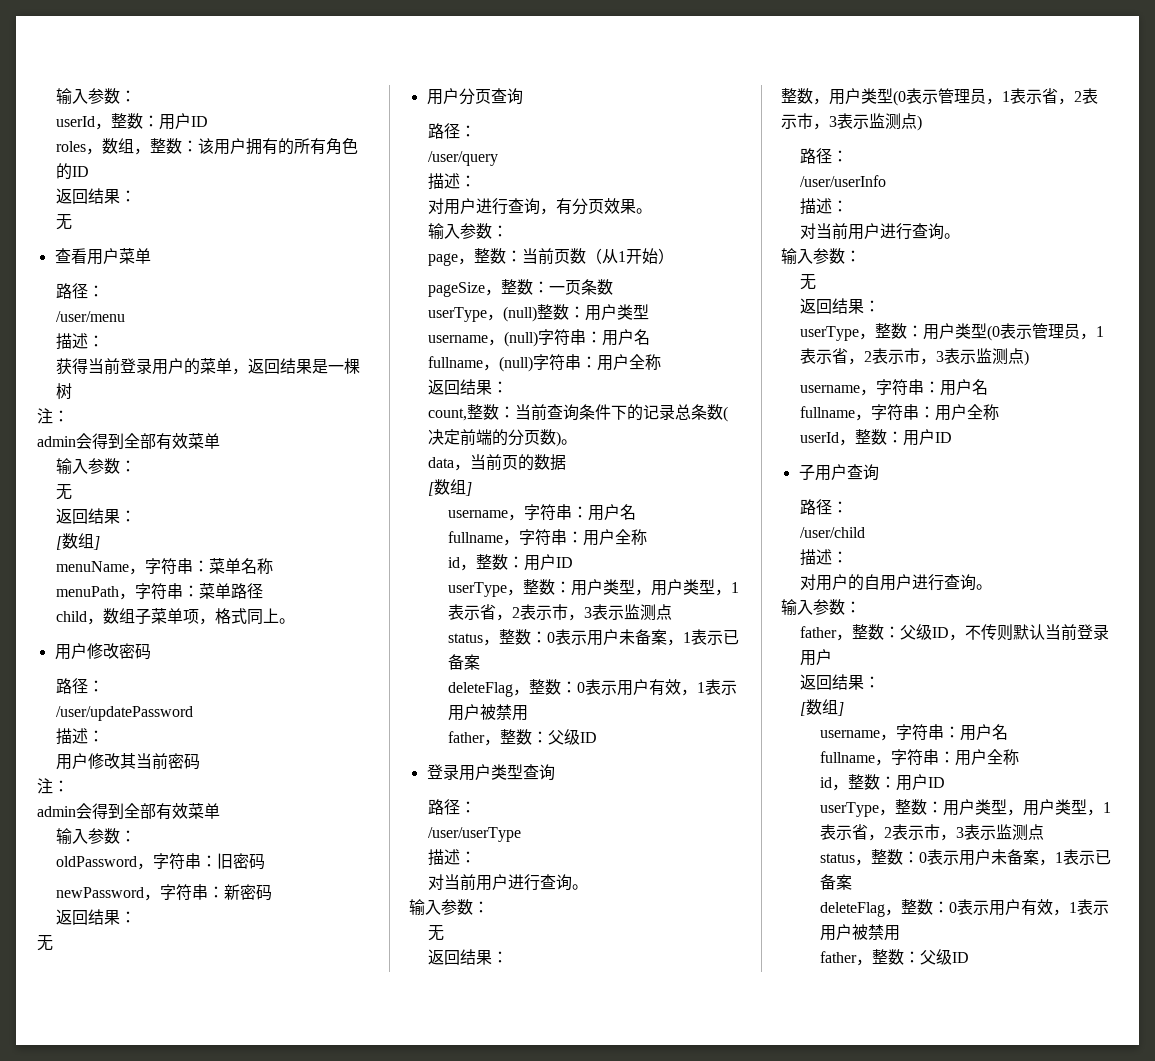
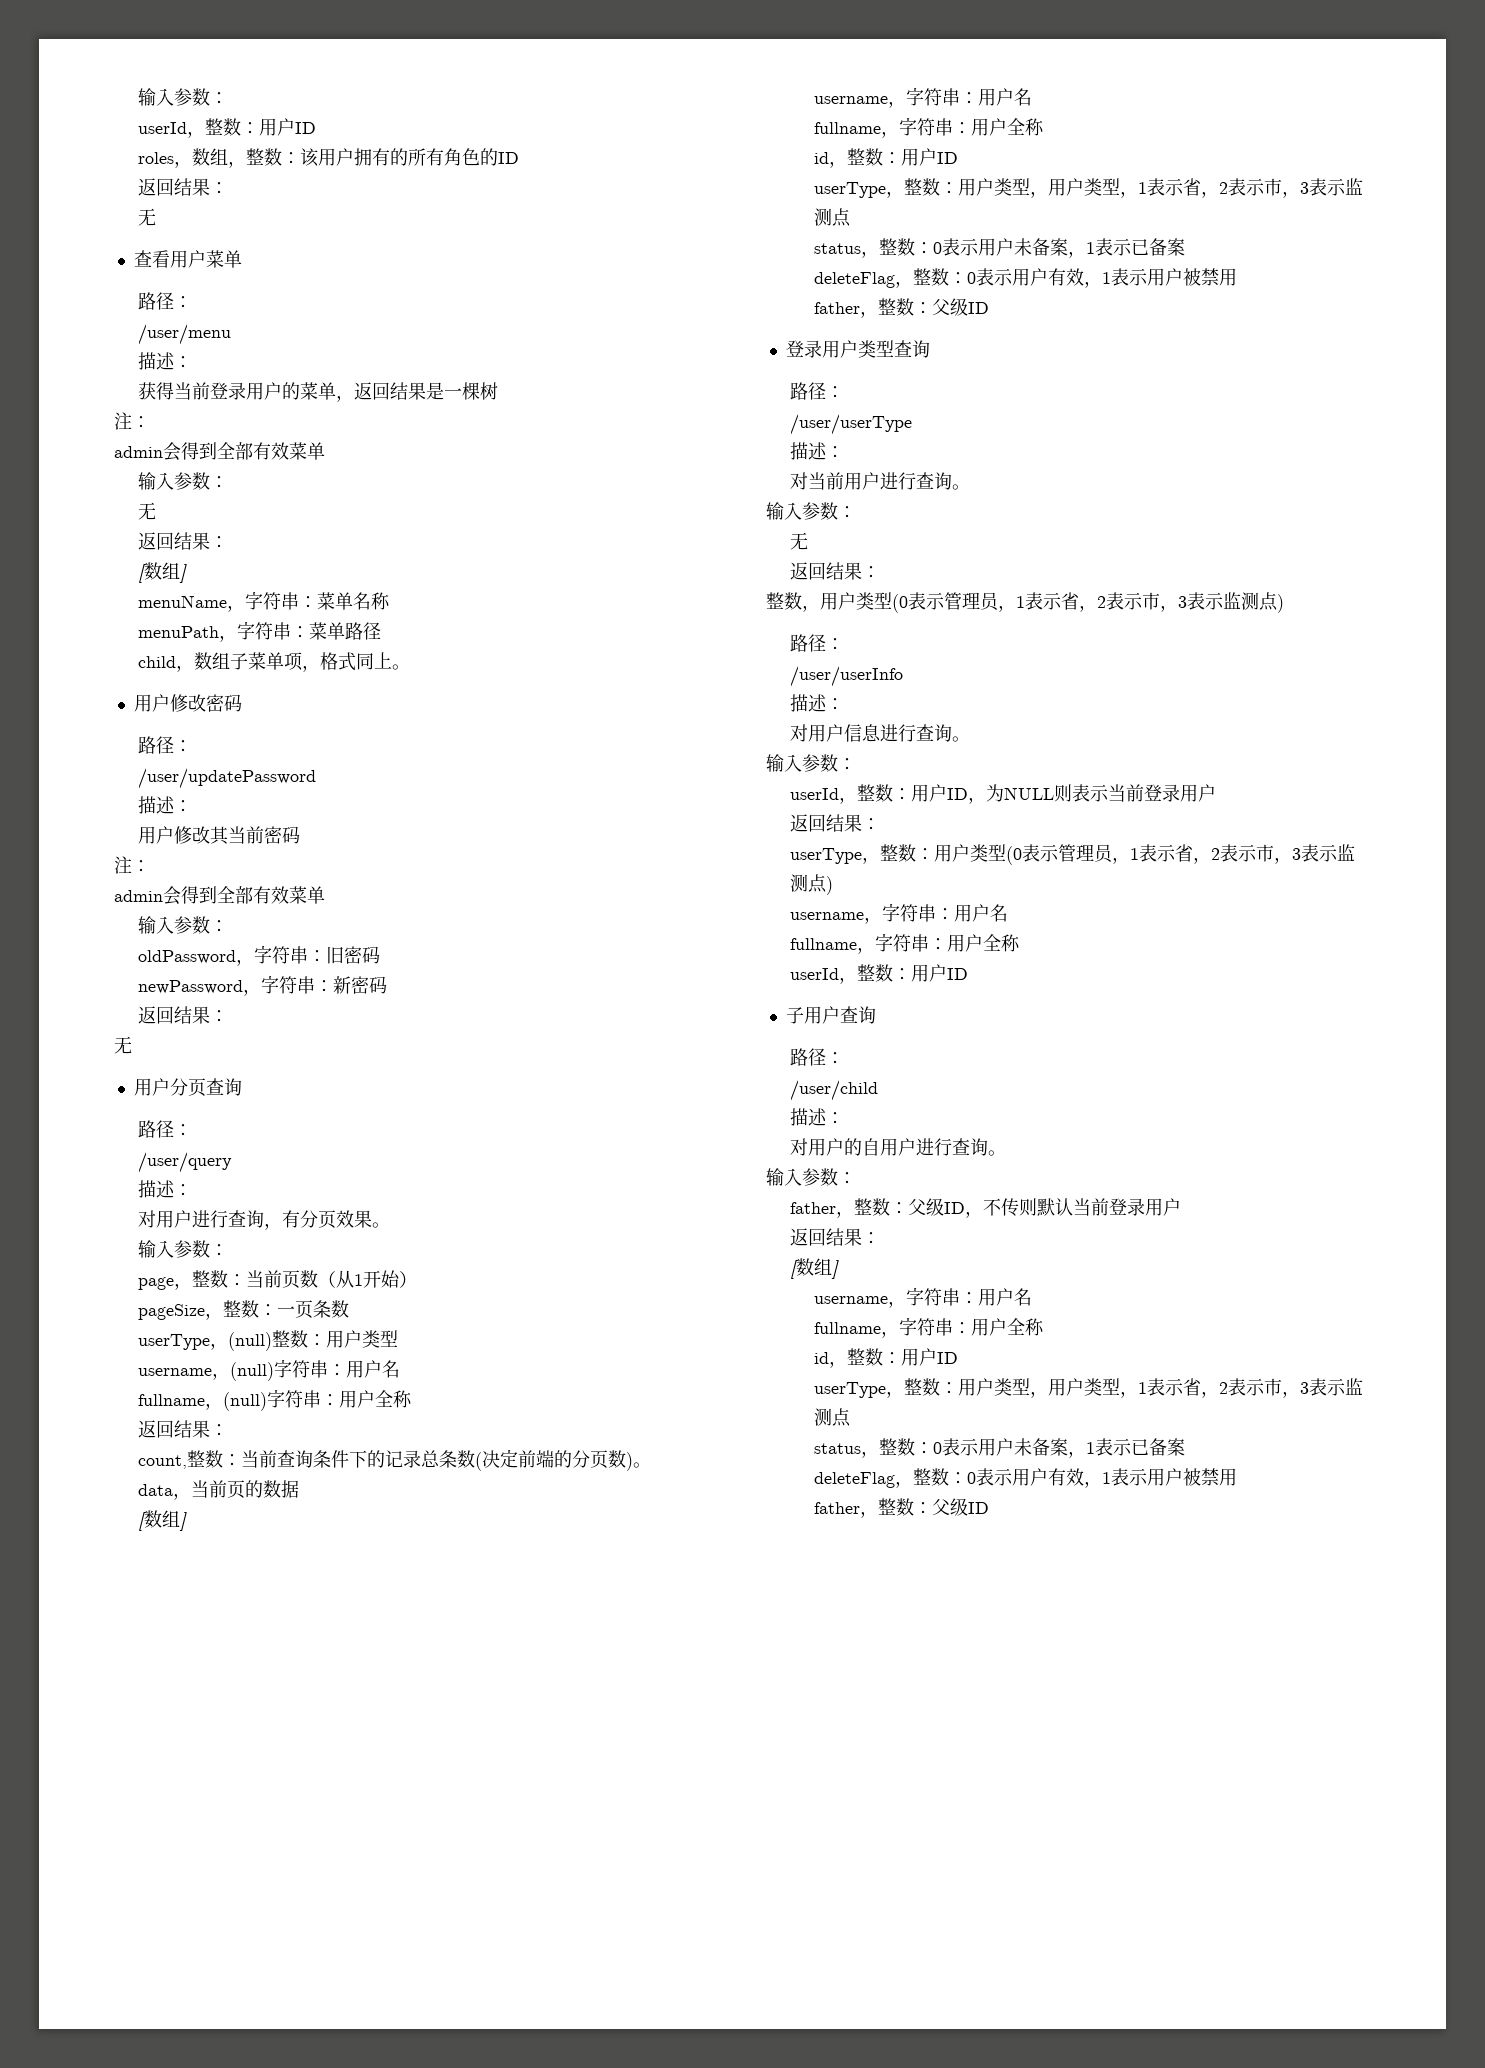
[816,223,961,240] [781,248,861,264] [800,274,817,290] 当前用户进行查询。 // 输入参数： // 无 -> [808,724,971,742] [766,754,856,772] [790,784,1217,804] 用户信息进行查询。 // 输入参数： // userId，整数：用户ID，为NULL则表示当前登录用户

